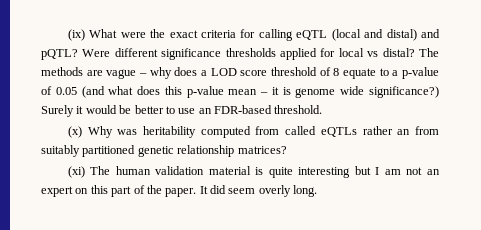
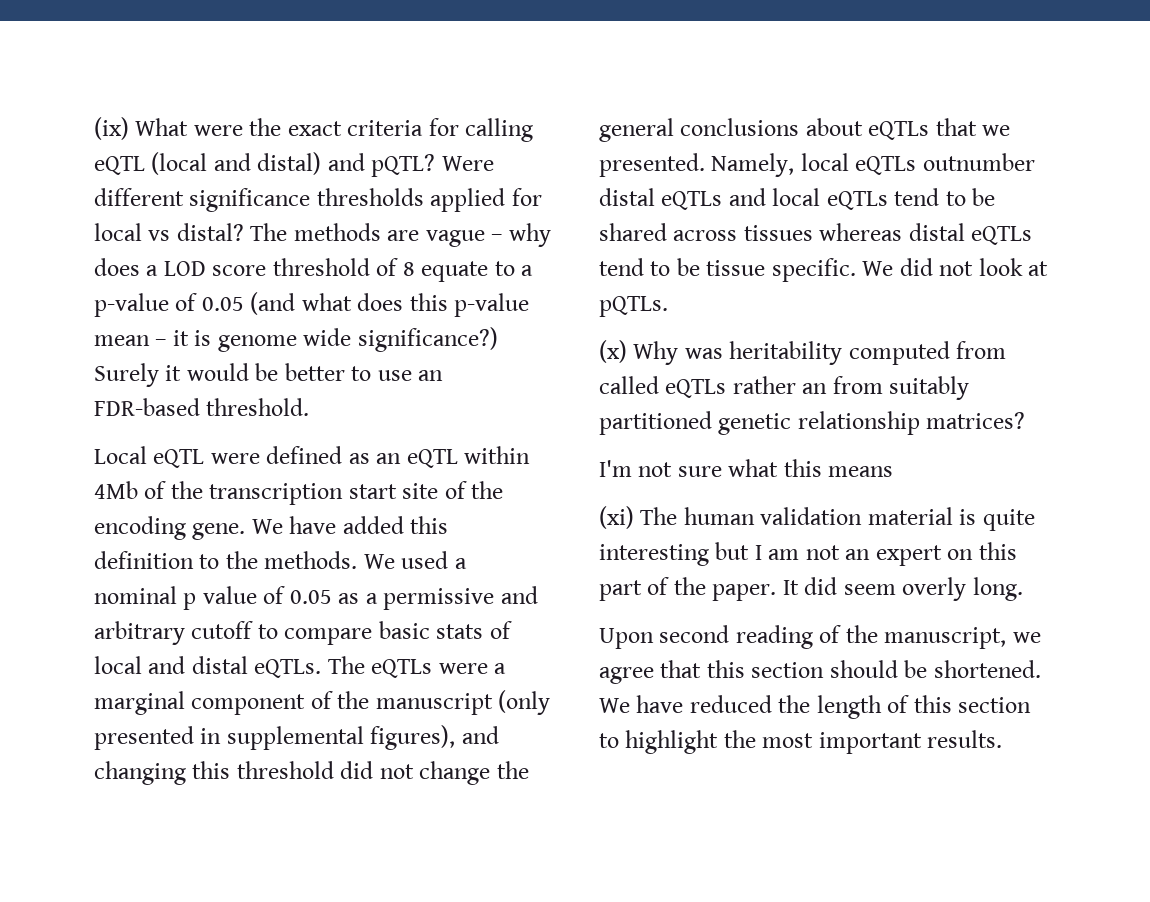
(323, 109) none -> [94,446,531,468] [94,481,504,505] [94,516,449,540] [94,551,467,569] [94,586,538,610] [94,621,512,645] [94,656,507,678] [94,690,551,715] [94,725,499,750] [94,761,529,785] [599,118,1011,142] [599,153,1035,177] [599,188,996,210] [599,223,1033,245] [599,258,1049,282] [599,296,668,317] // Local eQTL were defined as an eQTL within 4Mb of the transcription start site of the encoding gene. We have added this definition to the methods. We used a nominal p value of 0.05 as a permissive and arbitrary cutoff to compare basic stats of local and distal eQTLs. The eQTLs were a marginal component of the manuscript (only presented in supplemental figures), and changing this threshold did not change the general conclusions about eQTLs that we presented. Namely, local eQTLs outnumber distal eQTLs and local eQTLs tend to be shared across tissues whereas distal eQTLs tend to be tissue specific. We did not look at pQTLs.
(287, 150) none -> [599,459,894,477] // I'm not sure what this means
(318, 191) none -> [599,625,1041,649] [599,660,1041,684] [599,695,1032,719] [599,730,1003,754] // Upon second reading of the manuscript, we agree that this section should be shortened. We have reduced the length of this section to highlight the most important results.

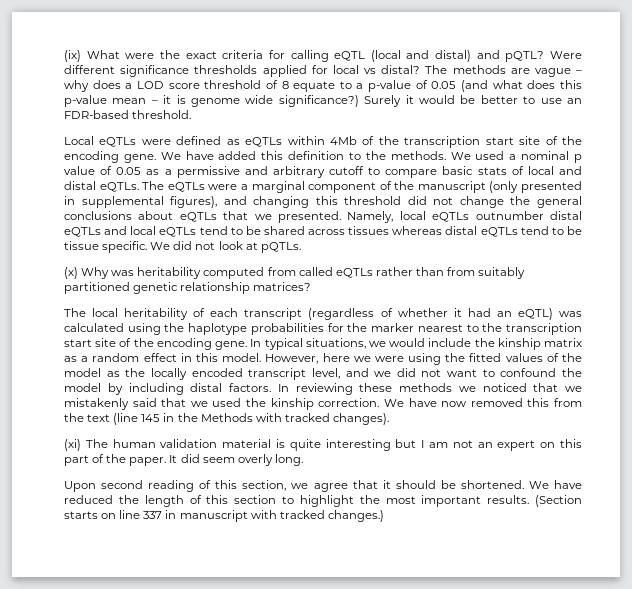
[153,449,205,468] eQTL -> [99,137,137,147] eQTLs
[376,449,458,468] an eQTL -> [245,137,283,147] eQTLs
[802,383,828,394] an -> [415,267,444,276] than
[599,459,894,477] I'm not sure what this means -> [64,308,583,320] [64,323,583,335] [64,338,582,350] [64,353,582,365] [64,368,583,380] [64,383,582,395] [64,398,583,410] [64,413,389,425] The local heritability of each transcript (regardless of whether it had an eQTL) was calculated using the haplotype probabilities for the marker nearest to the transcription start site of the encoding gene. In typical situations, we would include the kinship matrix as a random effect in this model. However, here we were using the fitted values of the model as the locally encoded transcript level, and we did not want to confound the model by including distal factors. In reviewing these methods we noticed that we mistakenly said that we used the kinship correction. We have now removed this from the text (line 145 in the Methods with tracked changes).
[845,625,1007,649] the manuscript, -> [215,480,287,491] this section,
[706,660,825,678] this section -> [382,480,391,489] it
(1003, 739) none -> [535,495,582,507] [64,510,384,522] (Section starts on line 337 in manuscript with tracked changes.)

